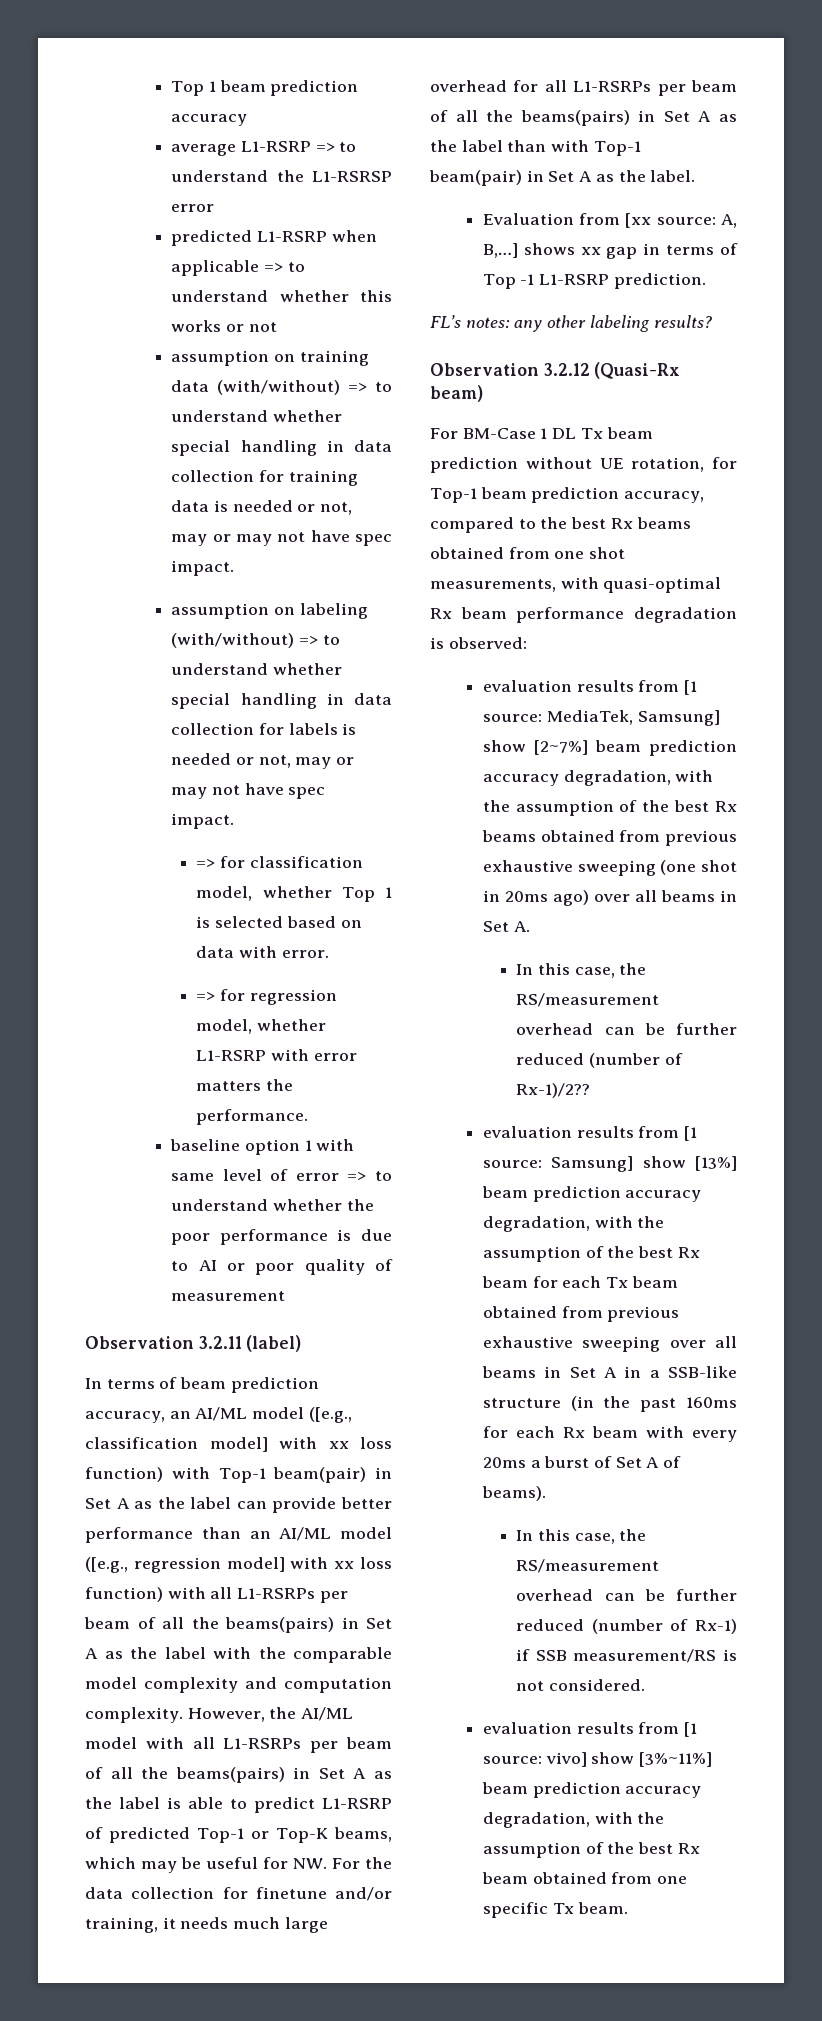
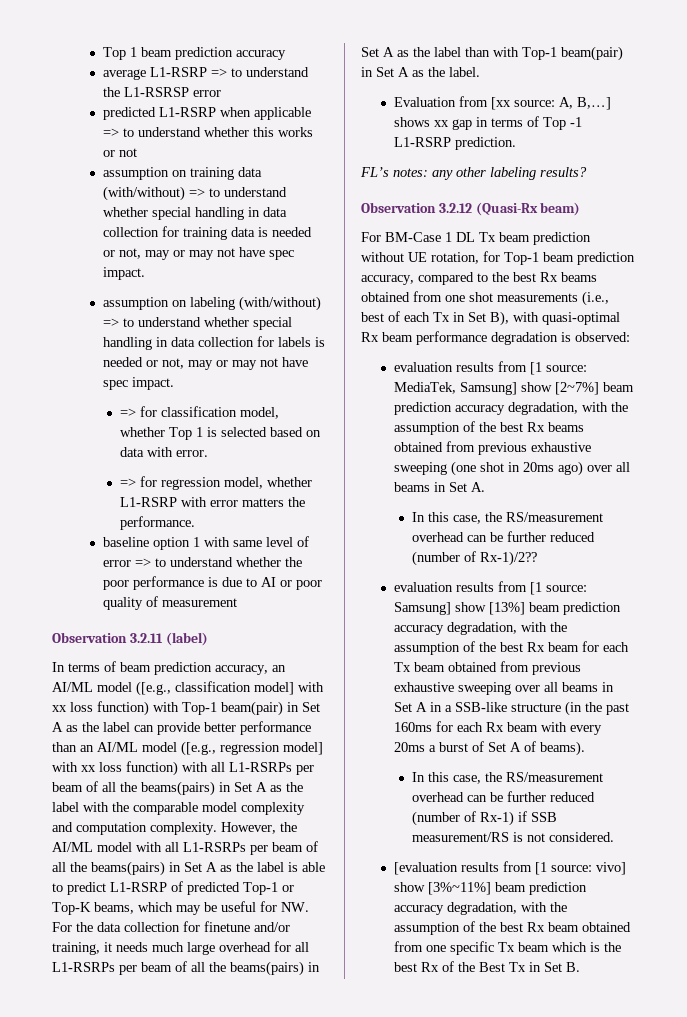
[430,579,556,592] measurements, -> [497,291,609,306] [361,311,509,326] measurements (i.e., best of each Tx in Set B),
[482,1722,572,1734] evaluation -> [394,862,459,875] [evaluation
[578,1902,629,1914] beam. -> [518,942,622,952] [394,961,581,972] beam which is the best Rx of the Best Tx in Set B.

